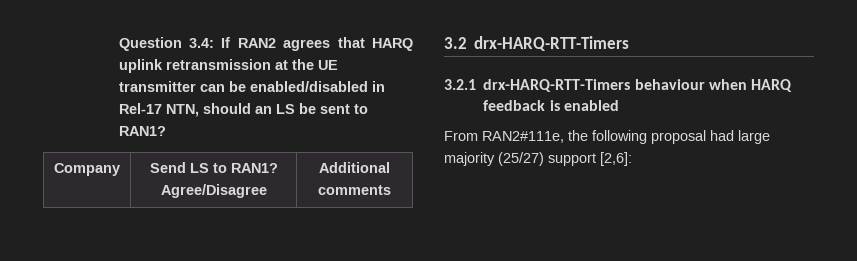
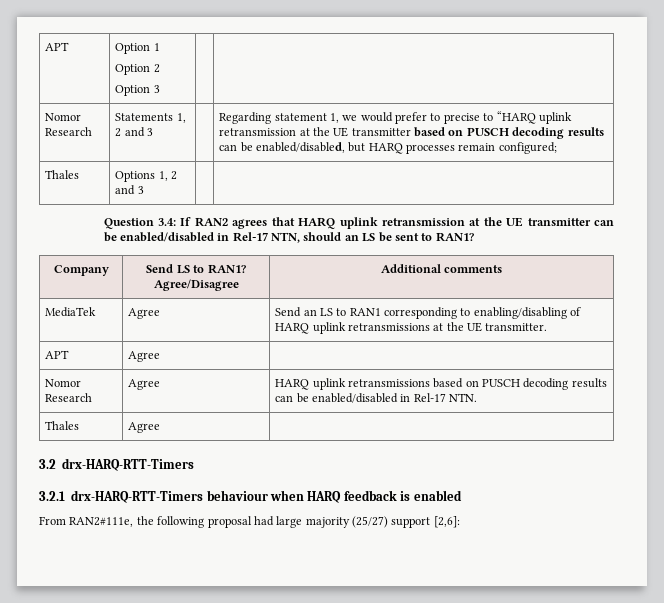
(118, 44) none -> [45,42,70,51] [115,43,160,54] [115,64,160,75] [115,85,160,96] [45,113,82,121] [45,127,93,136] [115,113,186,123] [115,127,153,137] [219,111,572,124] [219,127,604,139] [219,142,557,154] [45,170,80,179] [115,171,177,182] [115,185,144,195] APT | Option 1 // Option 2 // Option 3 | | // Nomor Research | Statements 1, 2 and 3 | | Regarding statement 1, we would prefer to precise to “HARQ uplink retransmission at the UE transmitter based on PUSCH decoding results can be enabled/disabled, but HARQ processes remain configured; // Thales | Options 1, 2 and 3 | | //
(391, 190) none -> [45,307,97,317] [128,308,161,319] [275,307,582,319] [275,322,548,334] [45,350,70,359] [128,351,161,362] [45,379,82,387] [45,393,93,402] [128,379,161,390] [275,378,607,390] [275,393,478,403] [45,421,80,430] [128,422,161,433] // MediaTek | Agree | Send an LS to RAN1 corresponding to enabling/disabling of HARQ uplink retransmissions at the UE transmitter. // APT | Agree | // Nomor Research | Agree | HARQ uplink retransmissions based on PUSCH decoding results can be enabled/disabled in Rel-17 NTN. // Thales | Agree |

